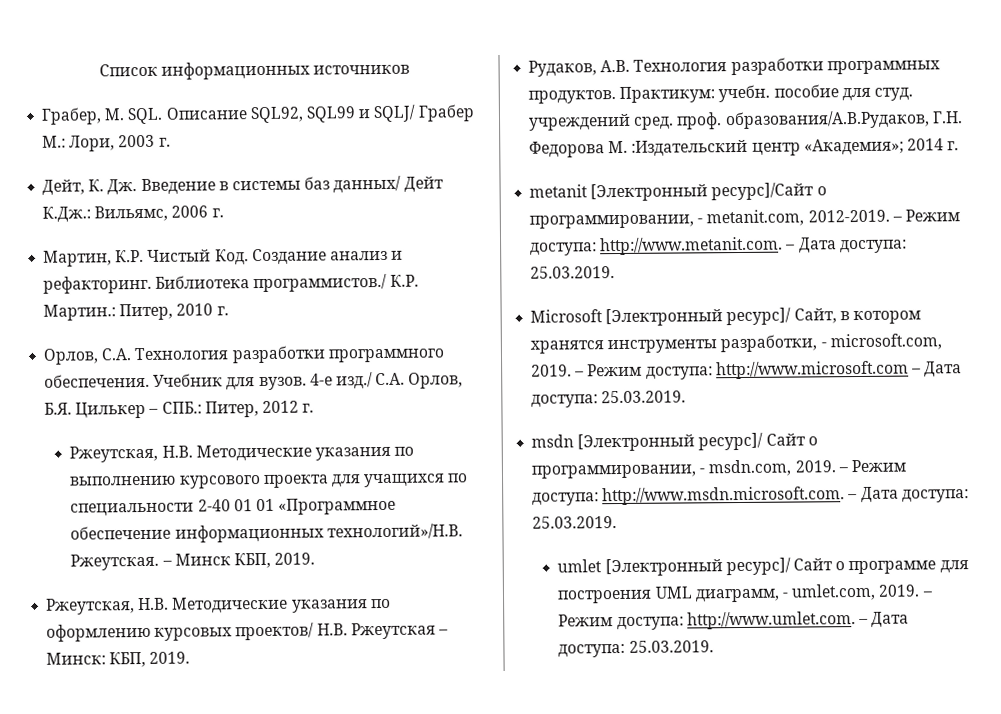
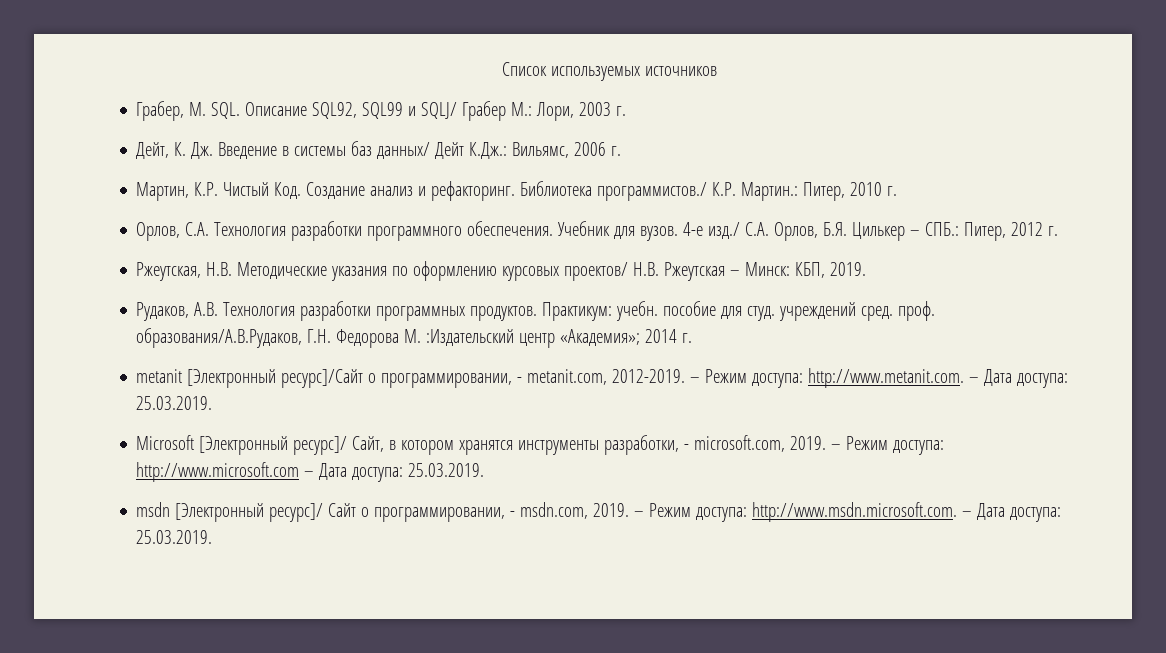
[161,61,310,80] информационных -> [550,66,640,81] используемых
[69,444,415,463] [69,473,469,489] [70,497,397,517] [70,523,463,543] [70,552,316,571] // Ржеутская, Н.В. Методические указания по выполнению курсового проекта для учащихся по специальности 2-40 01 01 «Программное обеспечение информационных технологий»/Н.В. Ржеутская. – Минск КБП, 2019. -> (1059, 231) none
[557,557,969,577] [557,583,933,604] [558,611,910,631] [558,640,714,658] // umlet [Электронный ресурс]/ Сайт о программе для построения UML диаграмм, - umlet.com, 2019. – Режим доступа: http://www.umlet.com. – Дата доступа: 25.03.2019. -> (213, 537) none

